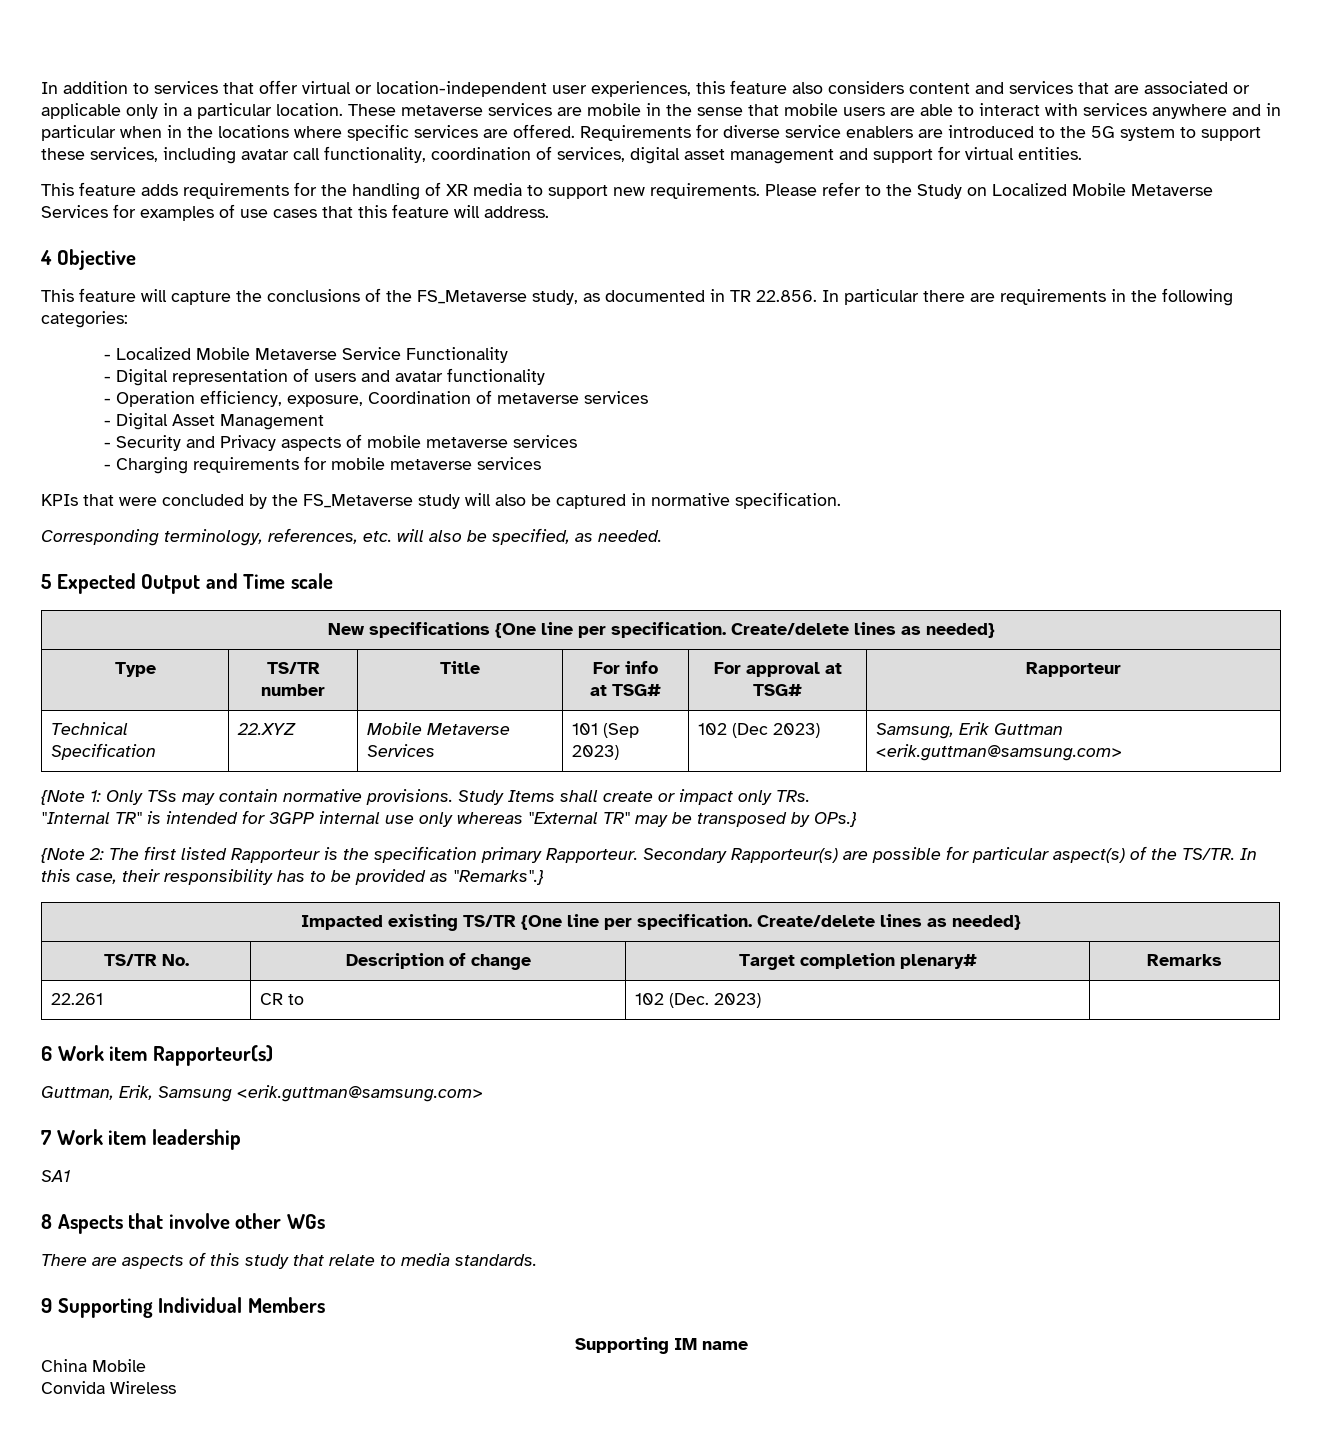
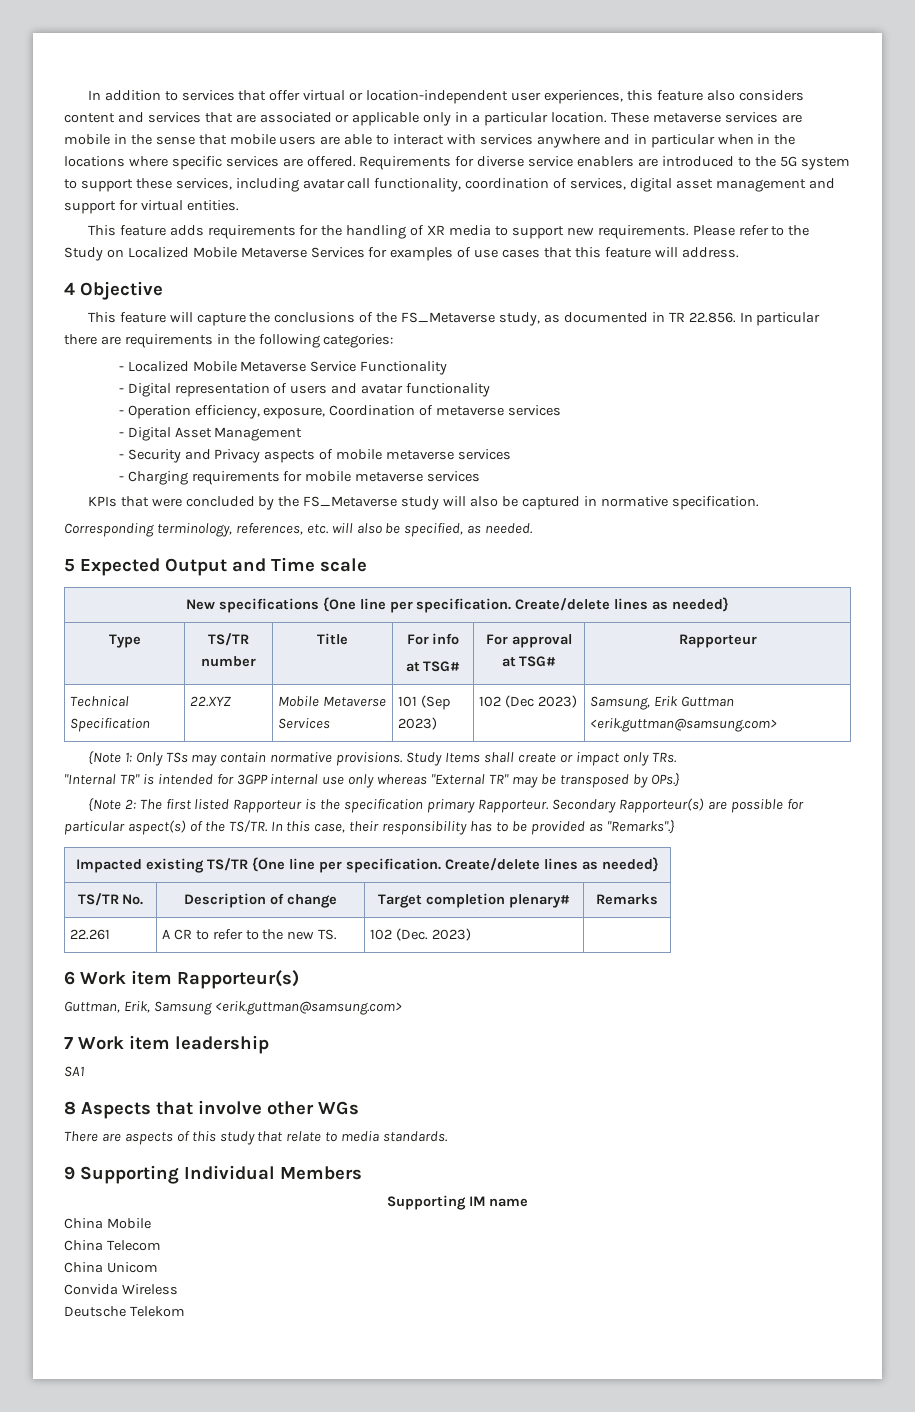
(103, 999) none -> [161,929,170,939] A
(304, 999) none -> [212,929,338,940] refer to the new TS.
(146, 1365) none -> [64,1240,161,1251] [64,1262,158,1273] // China Telecom // China Unicom
(176, 1387) none -> [64,1306,185,1317] // Deutsche Telekom

